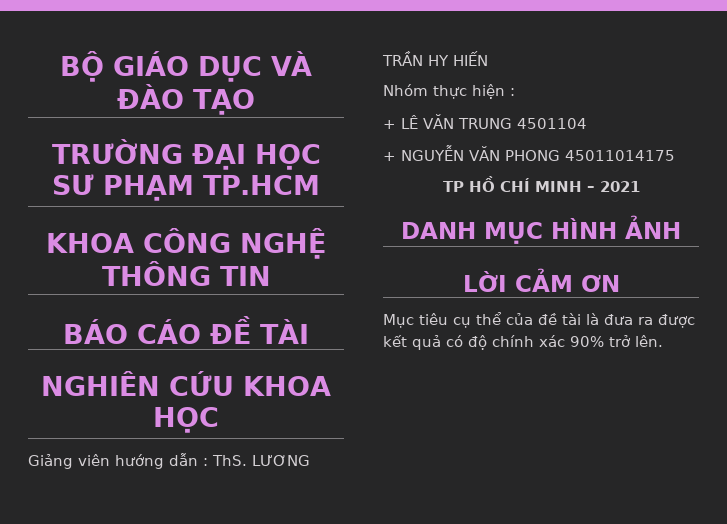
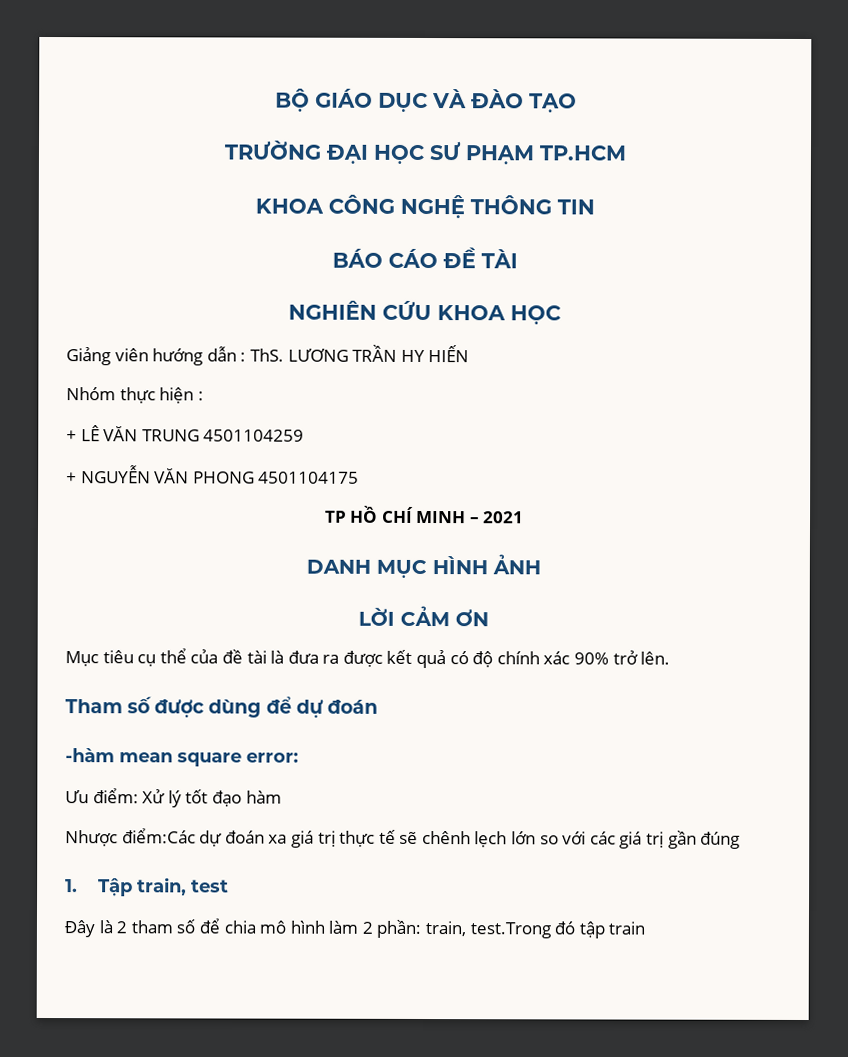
[517,118,587,129] 4501104 -> [203,429,305,442] 4501104259
[565,150,675,161] 45011014175 -> [258,471,360,484] 4501104175
(663, 341) none -> [65,696,378,718] [65,748,299,767] [65,788,282,808] [65,828,741,849] [65,877,230,897] [64,918,646,939] // Tham số được dùng để dự đoán // -hàm mean square error: // Ưu điểm: Xử lý tốt đạo hàm // Nhược điểm:Các dự đoán xa giá trị thực tế sẽ chênh lẹch lớn so với các giá trị gần đúng // 1. Tập train, test // Đây là 2 tham số để chia mô hình làm 2 phần: train, test.Trong đó tập train

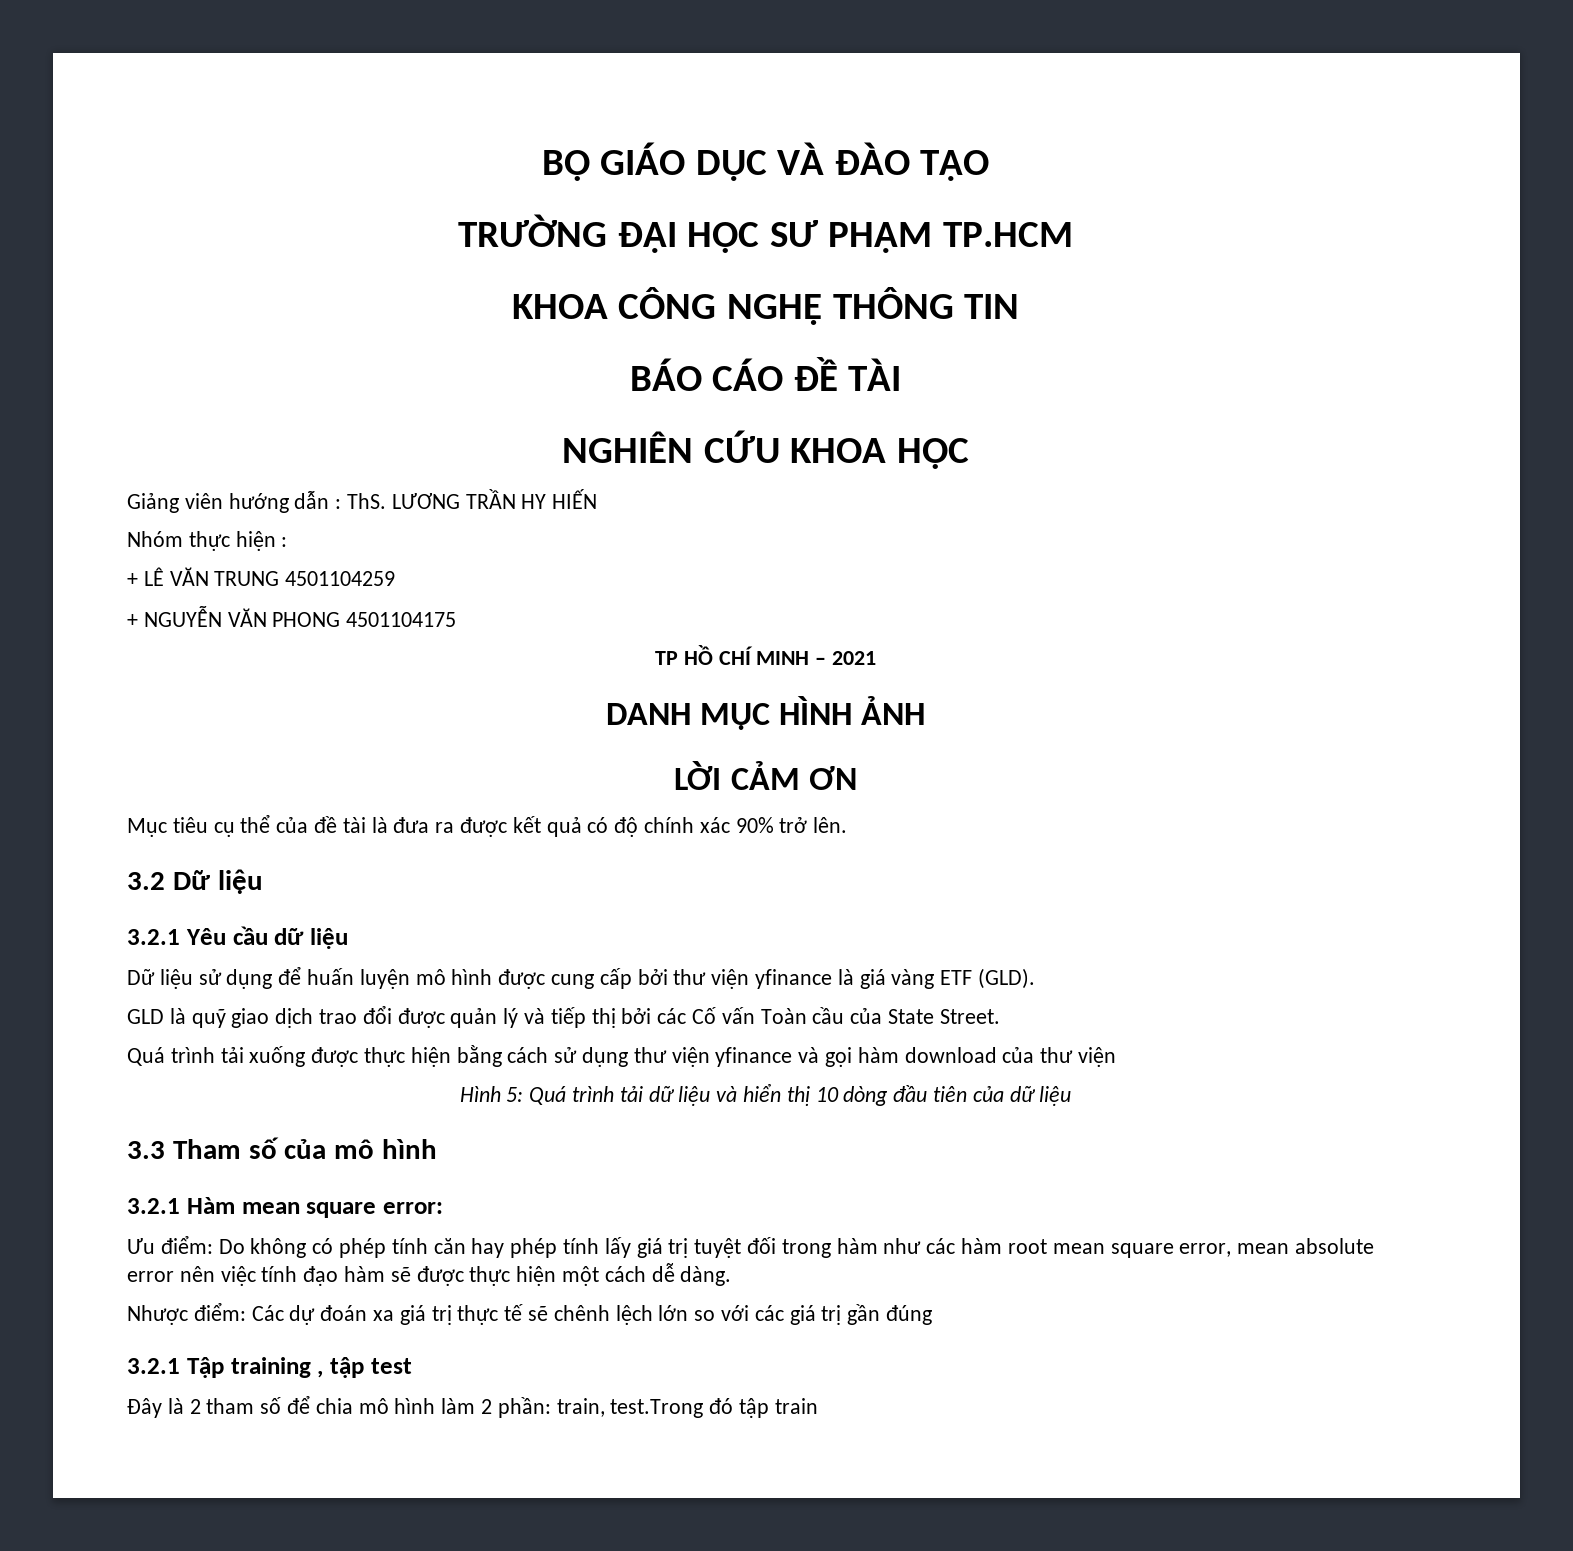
[65,696,378,718] [65,748,115,763] Tham số được dùng để dự đoán // -hàm -> [127,869,263,894] [127,926,348,949] [127,967,1036,989] [127,1006,1000,1028] [127,1045,1117,1067] [459,1084,1072,1106] [127,1137,438,1159] [127,1197,235,1214] 3.2 Dữ liệu // 3.2.1 Yêu cầu dữ liệu // Dữ liệu sử dụng để huấn luyện mô hình được cung cấp bởi thư viện yfinance là giá vàng ETF (GLD). // GLD là quỹ giao dịch trao đổi được quản lý và tiếp thị bởi các Cố vấn Toàn cầu của State Street. // Quá trình tải xuống được thực hiện bằng cách sử dụng thư viện yfinance và gọi hàm download của thư viện // Hình 5: Quá trình tải dữ liệu và hiển thị 10 dòng đầu tiên của dữ liệu // 3.3 Tham số của mô hình // 3.2.1 Hàm
[142,789,282,808] Xử lý tốt đạo hàm -> [218,1237,1374,1258] [127,1263,732,1286] Do không có phép tính căn hay phép tính lấy giá trị tuyệt đối trong hàm như các hàm root mean square error, mean absolute error nên việc tính đạo hàm sẽ được thực hiện một cách dễ dàng.
[121,828,196,844] điểm:Các -> [193,1303,284,1321] điểm: Các
[474,831,508,848] lẹch -> [615,1305,653,1325] lệch
[65,877,188,897] 1. Tập train, -> [127,1357,364,1378] 3.2.1 Tập training , tập

